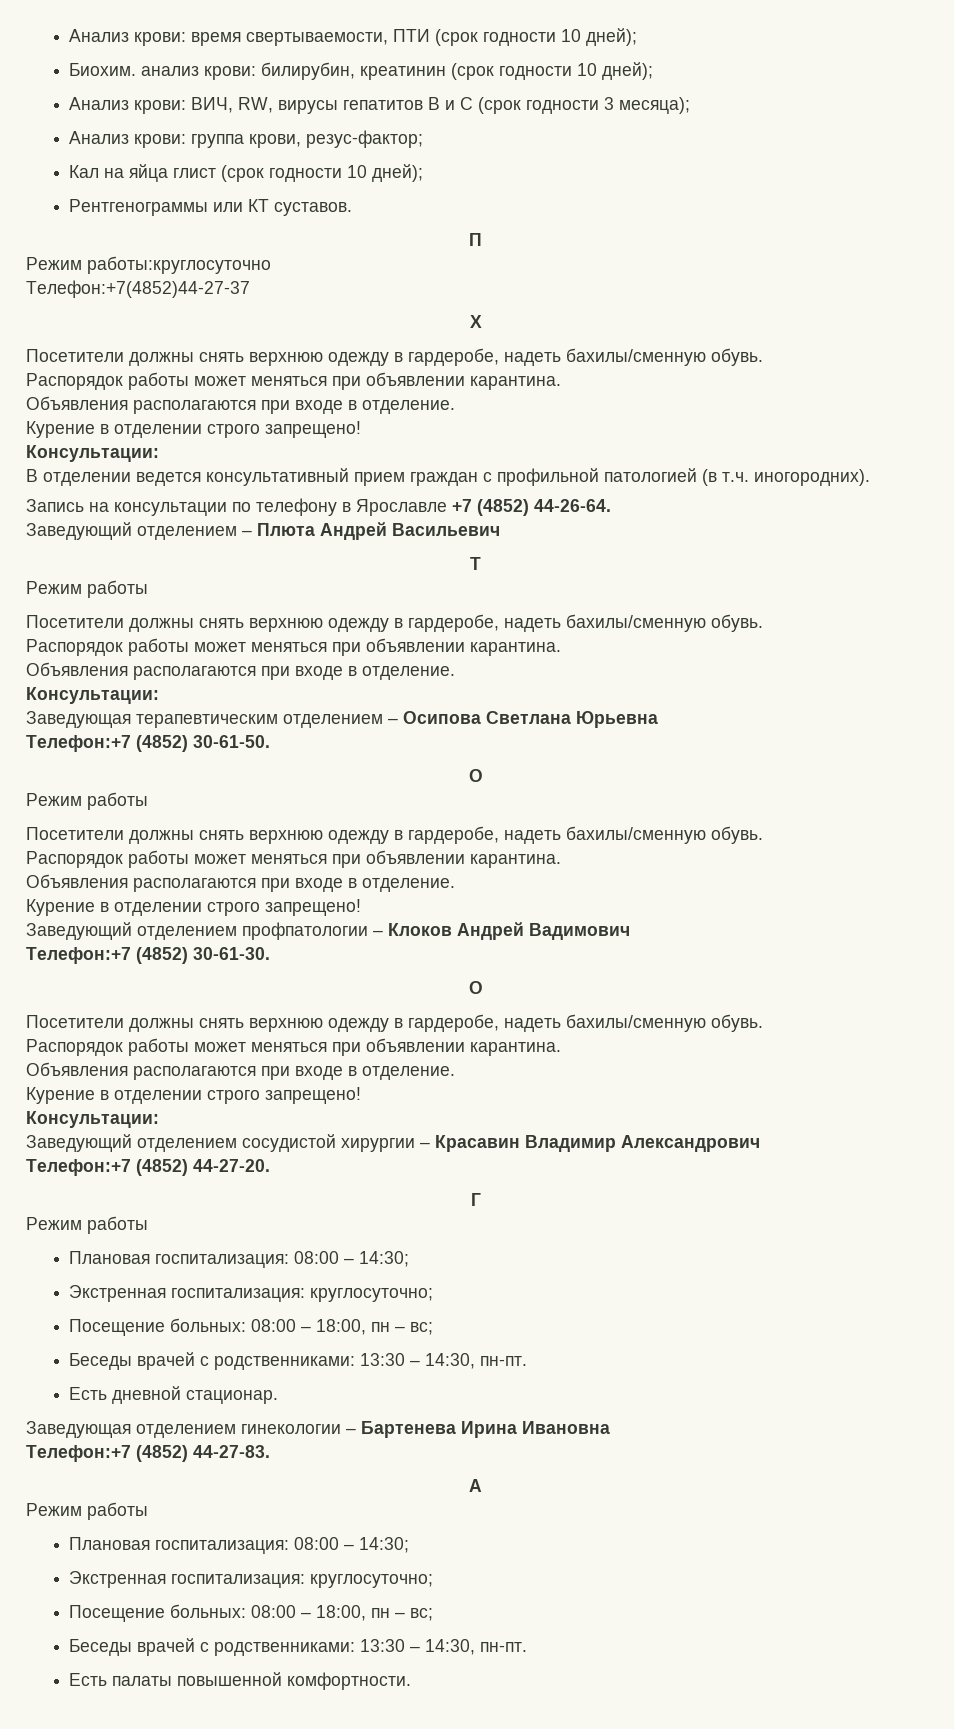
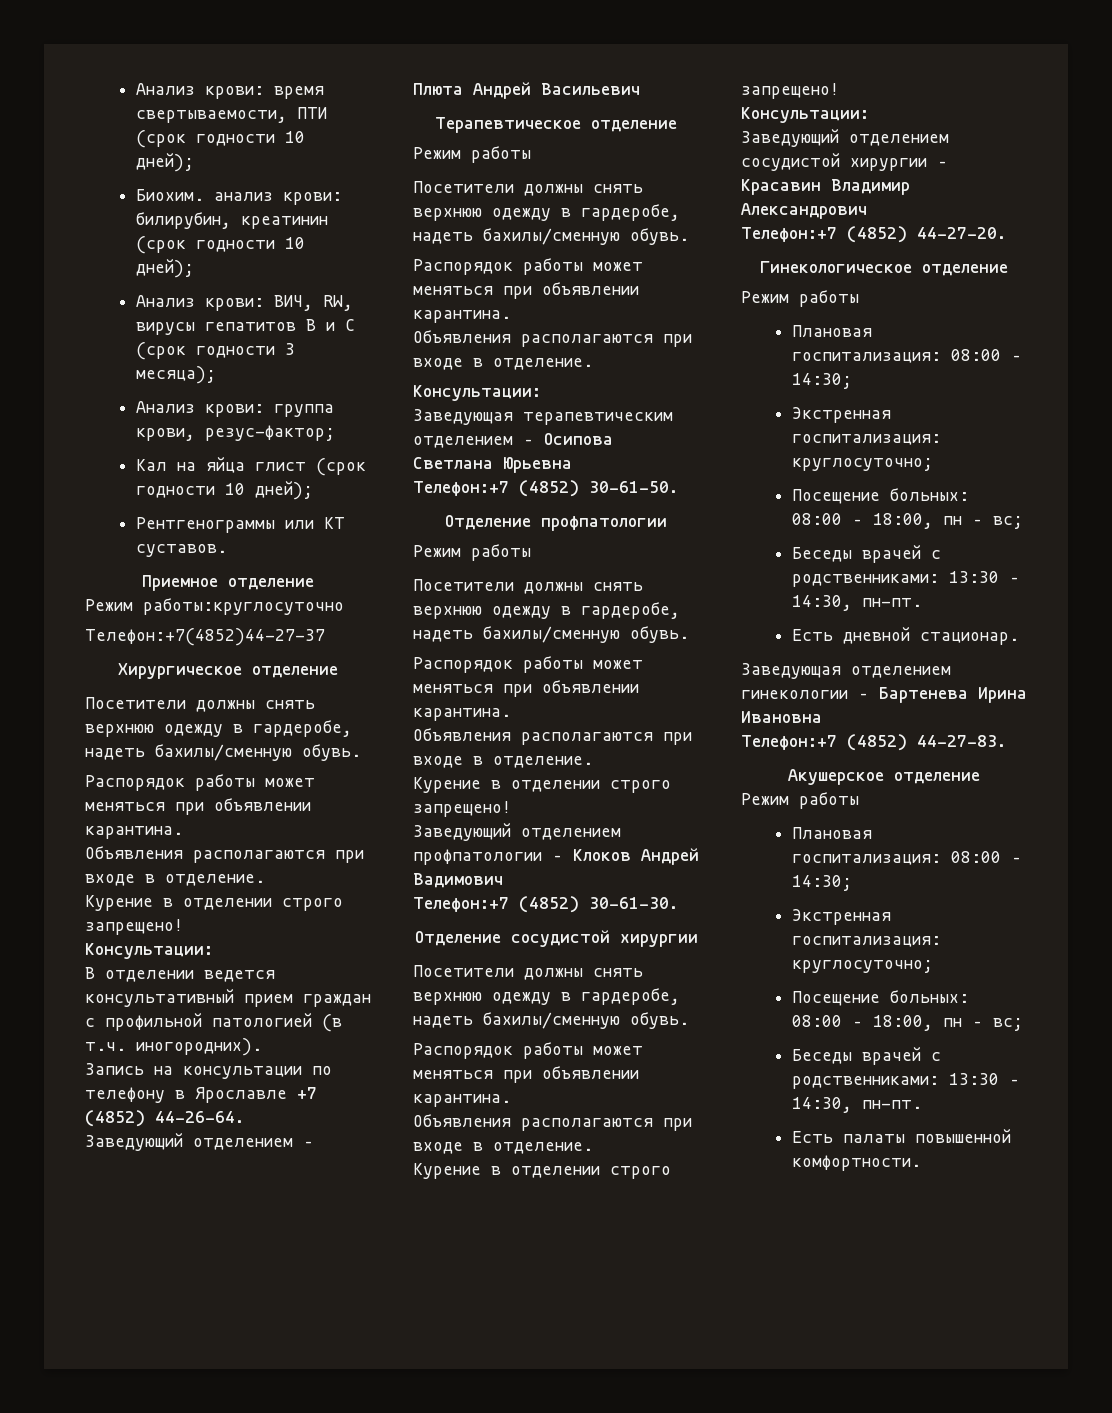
[469,233,482,246] П -> [142,575,314,591] Приемное отделение
[469,315,482,328] Х -> [118,663,338,679] Хирургическое отделение
[470,557,481,570] Т -> [435,117,677,133] Терапевтическое отделение
[468,769,483,782] О -> [445,515,667,531] Отделение профпатологии
[468,981,483,994] О -> [414,930,698,947] Отделение сосудистой хирургии
[470,1193,481,1206] Г -> [760,261,1008,276] Гинекологическое отделение
[469,1479,482,1492] А -> [788,769,980,785] Акушерское отделение

